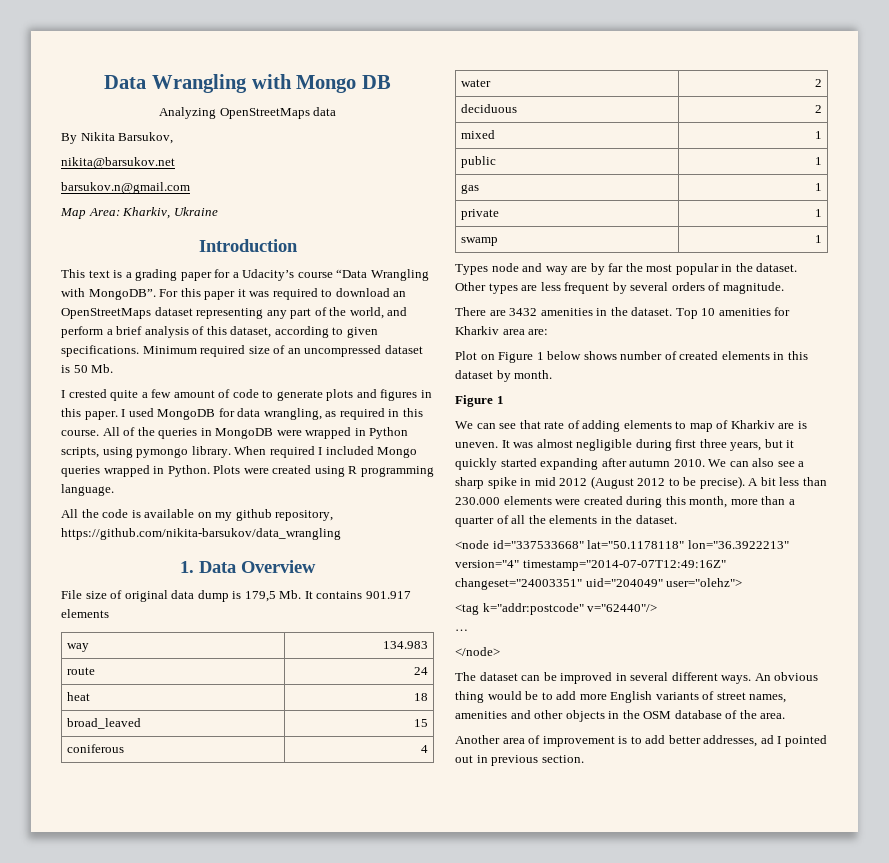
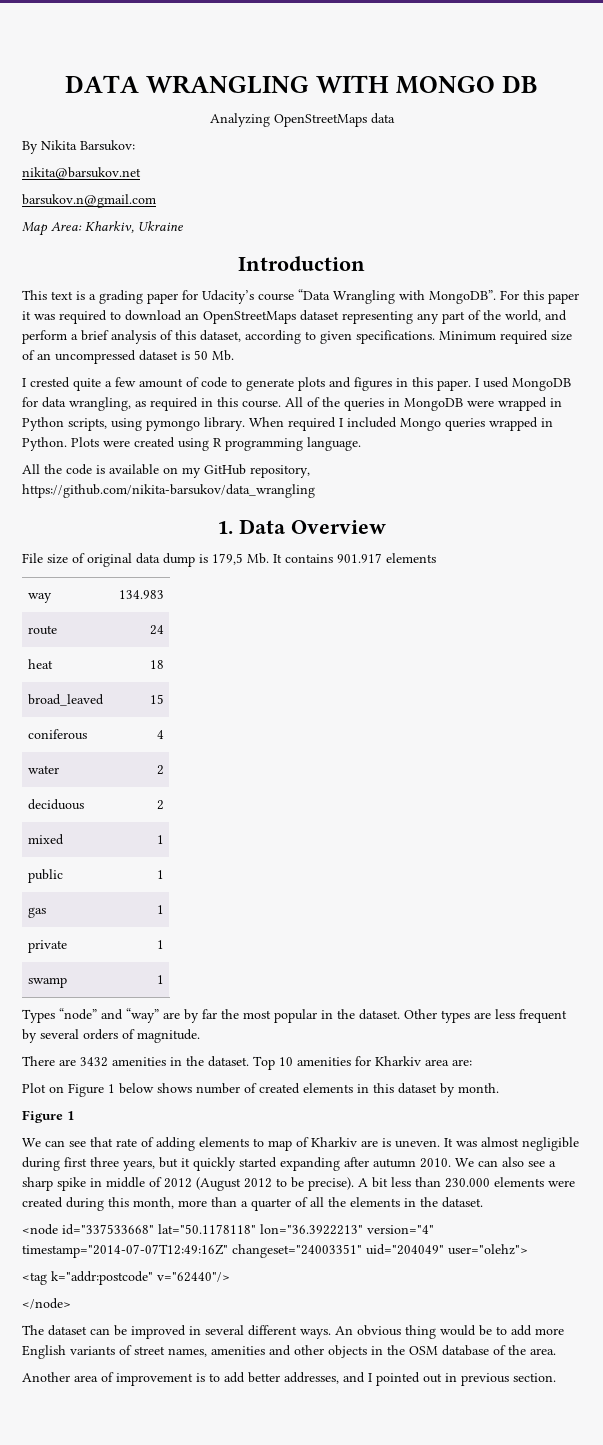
[104,74,357,93] Data Wrangling with Mongo -> [65,75,495,94] DATA WRANGLING WITH MONGO
[118,132,174,144] Barsukov, -> [80,140,135,151] Barsukov:
[232,272,239,278] a -> (198, 295) none
[235,509,272,521] github -> [204,464,246,475] GitHub
[491,263,568,275] node and way -> [59,1008,159,1023] “node” and “way”
[534,477,556,486] mid -> [106,1177,162,1188] middle of
[455,629,468,631] // … -> (230, 1277) none
[760,735,774,744] ad -> [343,1372,365,1383] and

